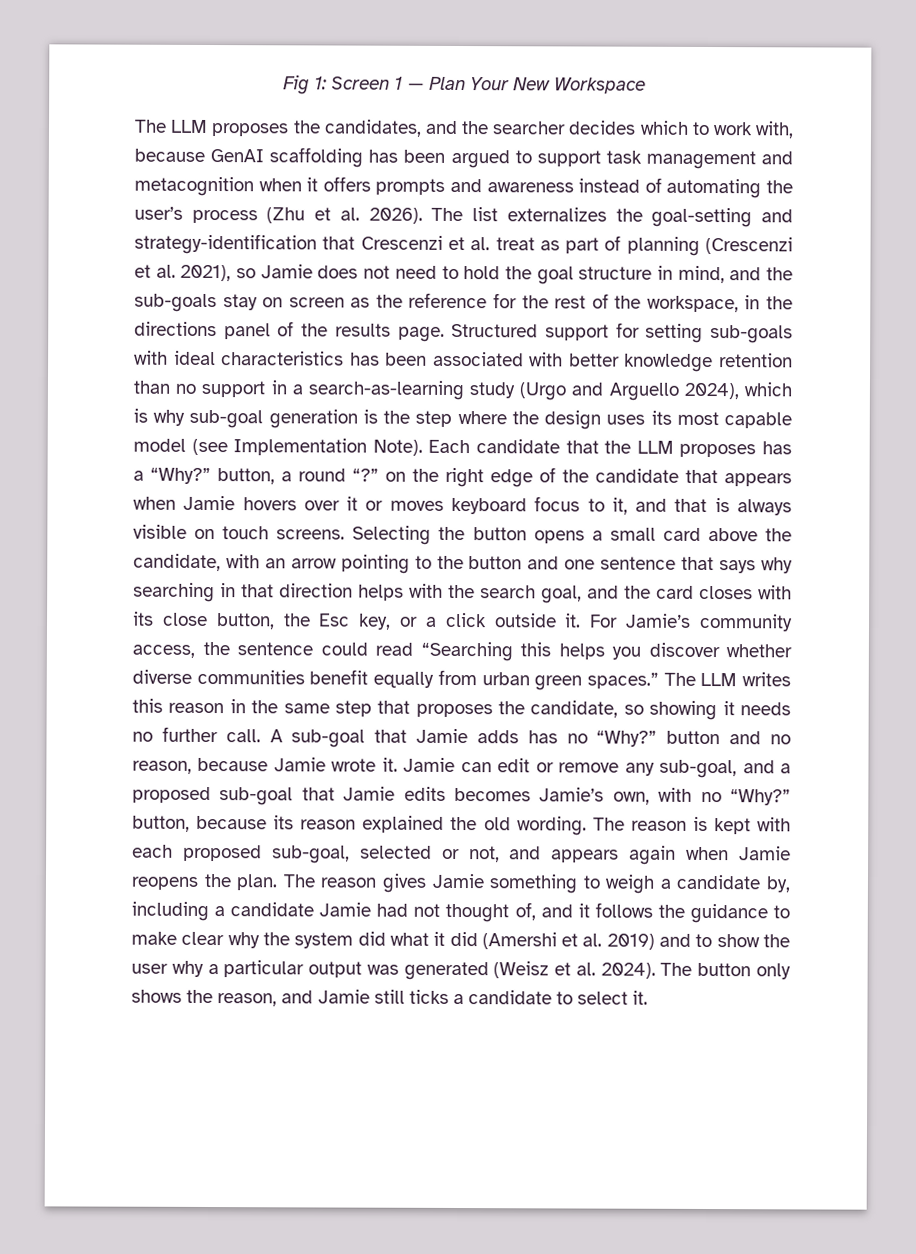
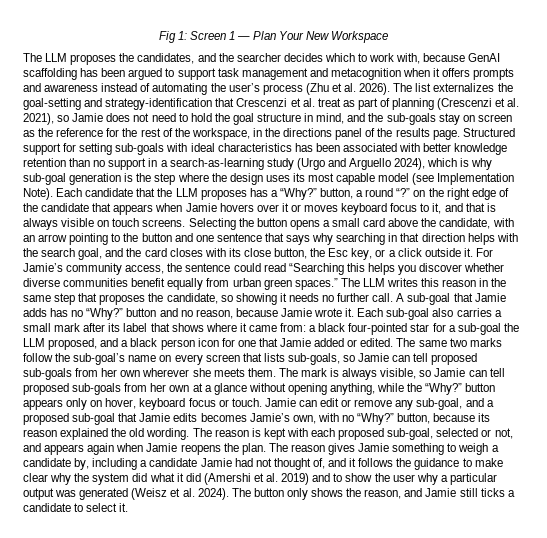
(398, 764) none -> [357,308,502,320] [23,323,519,335] [23,338,502,350] [23,353,478,365] [23,368,505,380] [23,383,496,395] [23,398,262,410] Each sub-goal also carries a small mark after its label that shows where it came from: a black four-pointed star for a sub-goal the LLM proposed, and a black person icon for one that Jamie added or edited. The same two marks follow the sub-goal’s name on every screen that lists sub-goals, so Jamie can tell proposed sub-goals from her own wherever she meets them. The mark is always visible, so Jamie can tell proposed sub-goals from her own at a glance without opening anything, while the “Why?” button appears only on hover, keyboard focus or touch.

